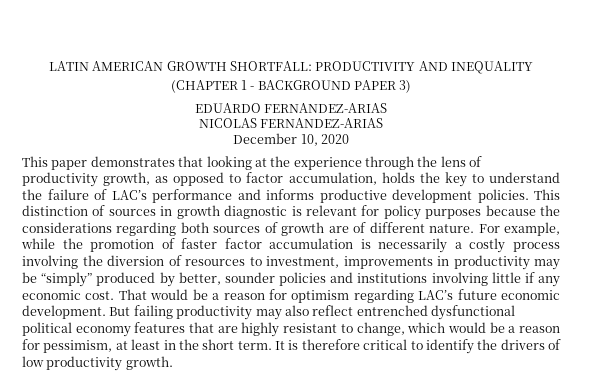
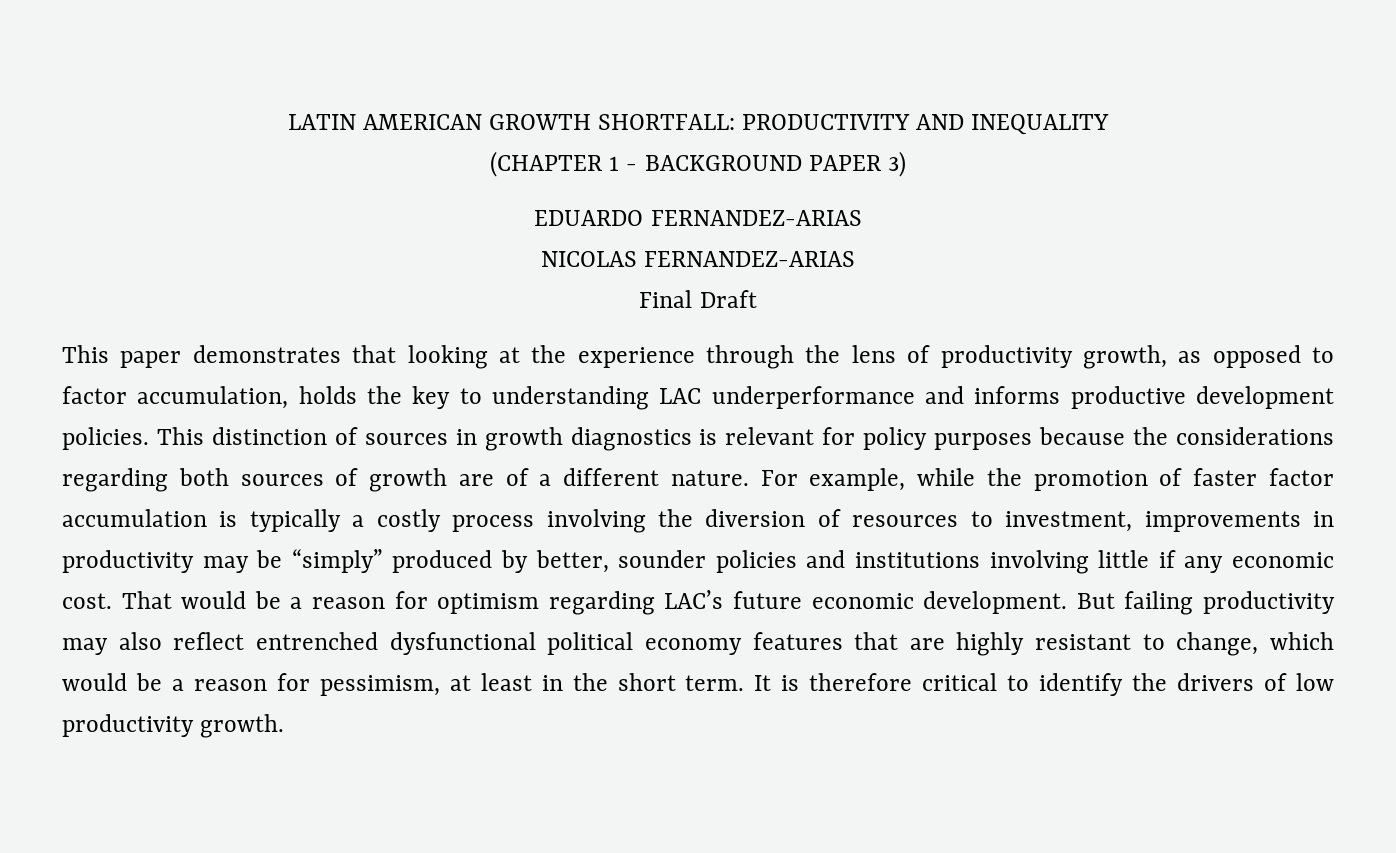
[233,133,349,146] December 10, 2020 -> [639,290,757,308] Final Draft
[488,172,560,183] [22,189,232,203] understand the failure of LAC’s performance -> [491,386,915,410] understanding LAC underperformance
[224,205,288,219] diagnostic -> [570,427,692,451] diagnostics
(367, 227) none -> [539,474,552,486] a
[378,238,448,253] necessarily -> [249,509,341,532] typically

